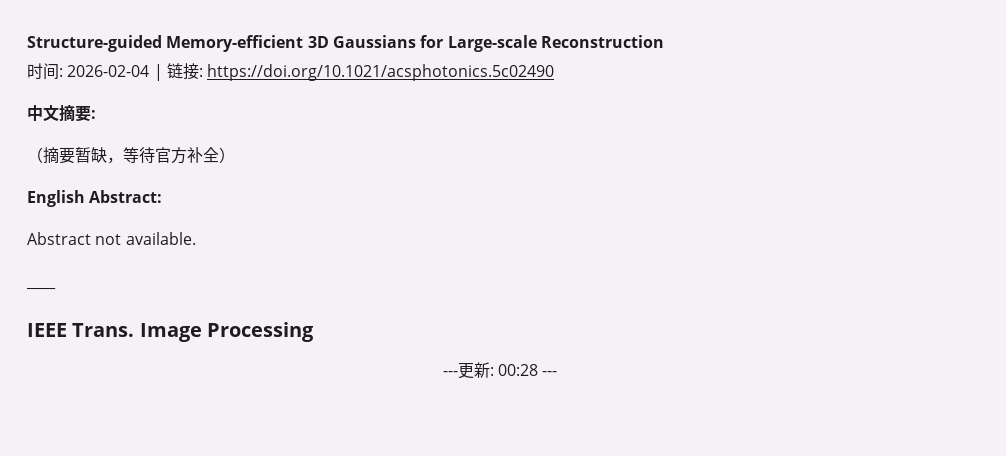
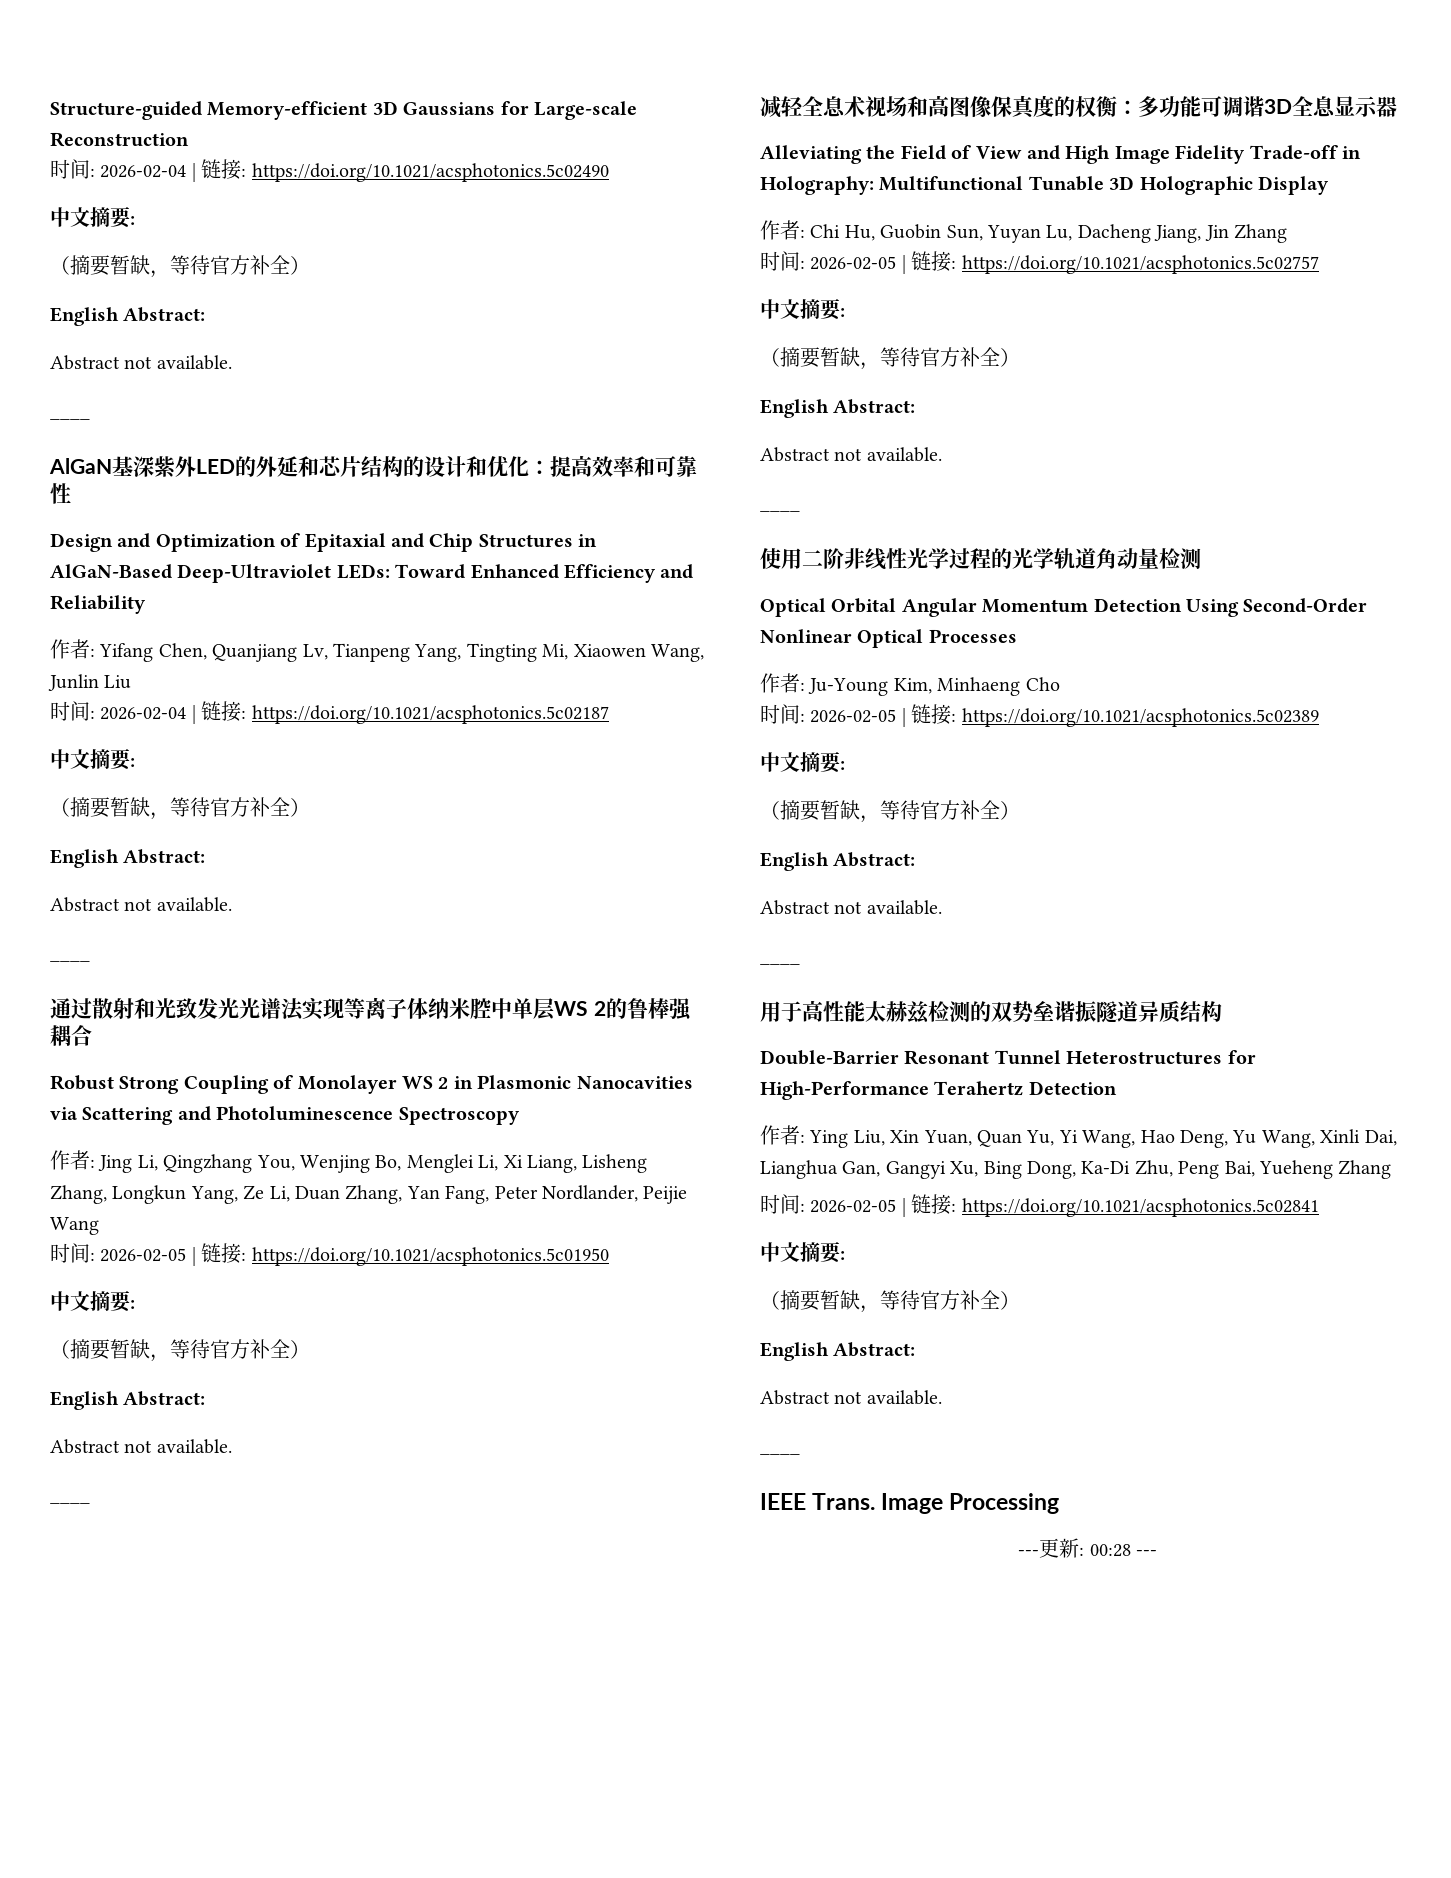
(56, 288) none -> [49,455,697,478] [50,483,71,504] [50,533,598,552] [50,564,694,583] [50,595,146,614] [50,639,704,662] [48,674,132,691] [50,701,609,724] [50,749,135,770] [50,797,310,820] [50,849,206,868] [50,897,232,912] [50,959,90,962] [50,997,692,1021] [50,1025,92,1046] [50,1075,693,1094] [50,1106,520,1125] [50,1150,648,1173] [50,1185,688,1204] [50,1217,99,1235] [50,1243,609,1266] [50,1291,135,1312] [50,1339,310,1362] [50,1391,206,1410] [50,1439,232,1454] [50,1501,90,1504] [760,95,1397,119] [760,145,1361,164] [760,176,1329,195] [760,220,1287,243] [760,251,1319,274] [760,299,845,320] [760,347,1020,370] [760,399,916,418] [760,447,942,462] [760,509,800,512] [760,548,1201,570] [760,598,1368,617] [760,629,1017,648] [760,673,1060,696] [760,704,1319,727] [760,752,845,773] [760,800,1020,823] [760,852,916,871] [760,900,942,915] [760,962,800,965] [760,1000,1222,1024] [760,1050,1256,1065] [760,1081,1117,1100] [760,1125,1397,1148] [760,1160,1392,1179] [760,1194,1319,1217] [760,1242,845,1263] [760,1290,1020,1313] [760,1342,916,1361] [760,1390,942,1405] [760,1452,800,1455] // AlGaN基深紫外LED的外延和芯片结构的设计和优化：提高效率和可靠性 // Design and Optimization of Epitaxial and Chip Structures in AlGaN-Based Deep-Ultraviolet LEDs: Toward Enhanced Efficiency and Reliability // 作者: Yifang Chen, Quanjiang Lv, Tianpeng Yang, Tingting Mi, Xiaowen Wang, Junlin Liu // 时间: 2026-02-04 | 链接: https://doi.org/10.1021/acsphotonics.5c02187 // 中文摘要: // （摘要暂缺，等待官方补全） // English Abstract: // Abstract not available. // ____ // 通过散射和光致发光光谱法实现等离子体纳米腔中单层WS 2的鲁棒强耦合 // Robust Strong Coupling of Monolayer WS 2 in Plasmonic Nanocavities via Scattering and Photoluminescence Spectroscopy // 作者: Jing Li, Qingzhang You, Wenjing Bo, Menglei Li, Xi Liang, Lisheng Zhang, Longkun Yang, Ze Li, Duan Zhang, Yan Fang, Peter Nordlander, Peijie Wang // 时间: 2026-02-05 | 链接: https://doi.org/10.1021/acsphotonics.5c01950 // 中文摘要: // （摘要暂缺，等待官方补全） // English Abstract: // Abstract not available. // ____ // 减轻全息术视场和高图像保真度的权衡：多功能可调谐3D全息显示器 // Alleviating the Field of View and High Image Fidelity Trade-off in Holography: Multifunctional Tunable 3D Holographic Display // 作者: Chi Hu, Guobin Sun, Yuyan Lu, Dacheng Jiang, Jin Zhang // 时间: 2026-02-05 | 链接: https://doi.org/10.1021/acsphotonics.5c02757 // 中文摘要: // （摘要暂缺，等待官方补全） // English Abstract: // Abstract not available. // ____ // 使用二阶非线性光学过程的光学轨道角动量检测 // Optical Orbital Angular Momentum Detection Using Second-Order Nonlinear Optical Processes // 作者: Ju-Young Kim, Minhaeng Cho // 时间: 2026-02-05 | 链接: https://doi.org/10.1021/acsphotonics.5c02389 // 中文摘要: // （摘要暂缺，等待官方补全） // English Abstract: // Abstract not available. // ____ // 用于高性能太赫兹检测的双势垒谐振隧道异质结构 // Double-Barrier Resonant Tunnel Heterostructures for High-Performance Terahertz Detection // 作者: Ying Liu, Xin Yuan, Quan Yu, Yi Wang, Hao Deng, Yu Wang, Xinli Dai, Lianghua Gan, Gangyi Xu, Bing Dong, Ka-Di Zhu, Peng Bai, Yueheng Zhang // 时间: 2026-02-05 | 链接: https://doi.org/10.1021/acsphotonics.5c02841 // 中文摘要: // （摘要暂缺，等待官方补全） // English Abstract: // Abstract not available. // ____

